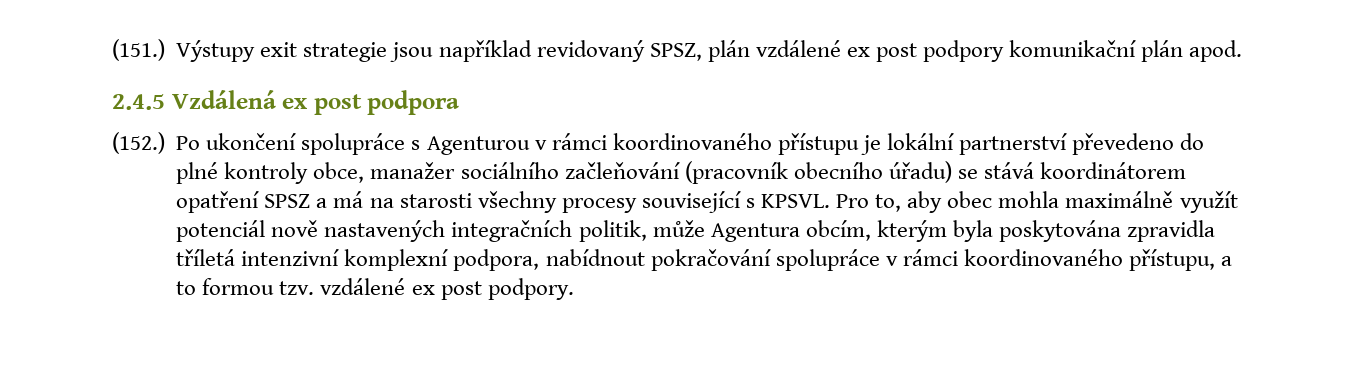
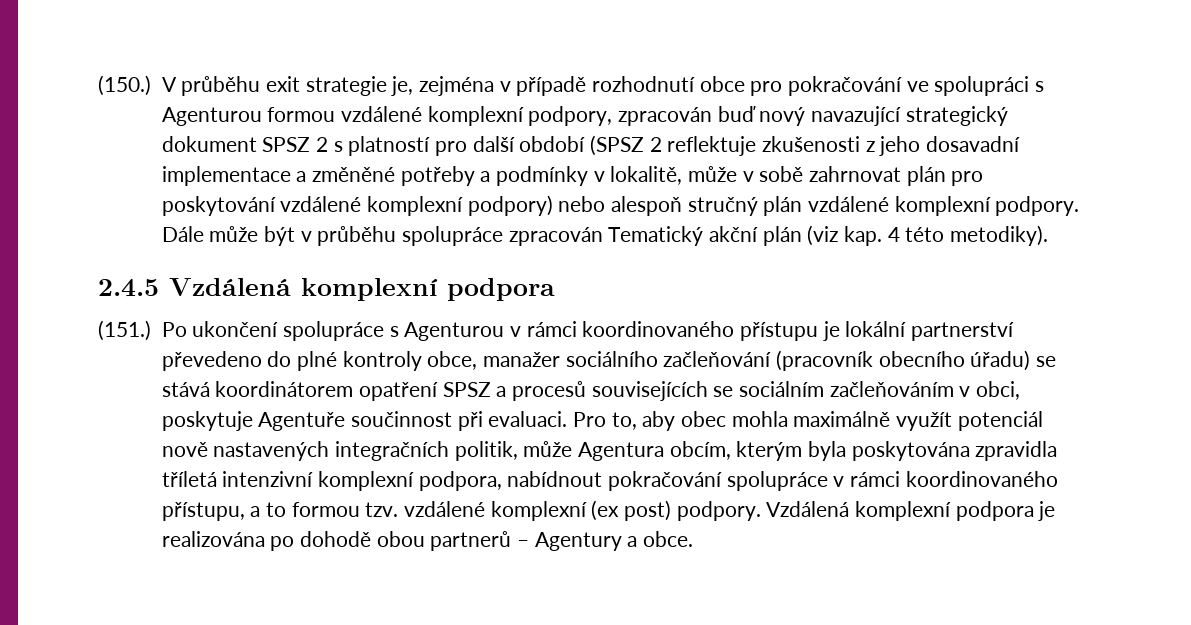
[112,39,1243,62] (151.) Výstupy exit strategie jsou například revidovaný SPSZ, plán vzdálené ex post podpory komunikační plán apod. -> [98,75,1044,96] [161,106,1008,126] [161,135,1020,156] [161,166,984,186] [161,195,1080,216] [161,225,1048,246] (150.) V průběhu exit strategie je, zejména v případě rozhodnutí obce pro pokračování ve spolupráci s Agenturou formou vzdálené komplexní podpory, zpracován buď nový navazující strategický dokument SPSZ 2 s platností pro další období (SPSZ 2 reflektuje zkušenosti z jeho dosavadní implementace a změněné potřeby a podmínky v lokalitě, může v sobě zahrnovat plán pro poskytování vzdálené komplexní podpory) nebo alespoň stručný plán vzdálené komplexní podpory. Dále může být v průběhu spolupráce zpracován Tematický akční plán (viz kap. 4 této metodiky).
[282,94,362,115] ex post -> [301,278,438,301] komplexní
[112,132,165,154] (152.) -> [98,320,151,341] (151.)
[333,191,830,213] má na starosti všechny procesy související s KPSVL. -> [511,381,1020,401] [161,411,568,431] procesů souvisejících se sociálním začleňováním v obci, poskytuje Agentuře součinnost při evaluaci.
[411,278,574,300] ex post podpory. -> [490,500,1056,521] [161,531,693,551] komplexní (ex post) podpory. Vzdálená komplexní podpora je realizována po dohodě obou partnerů – Agentury a obce.

